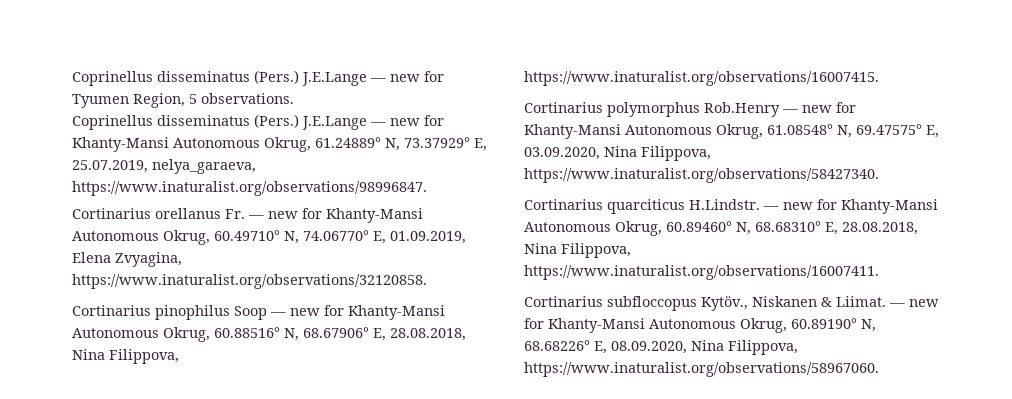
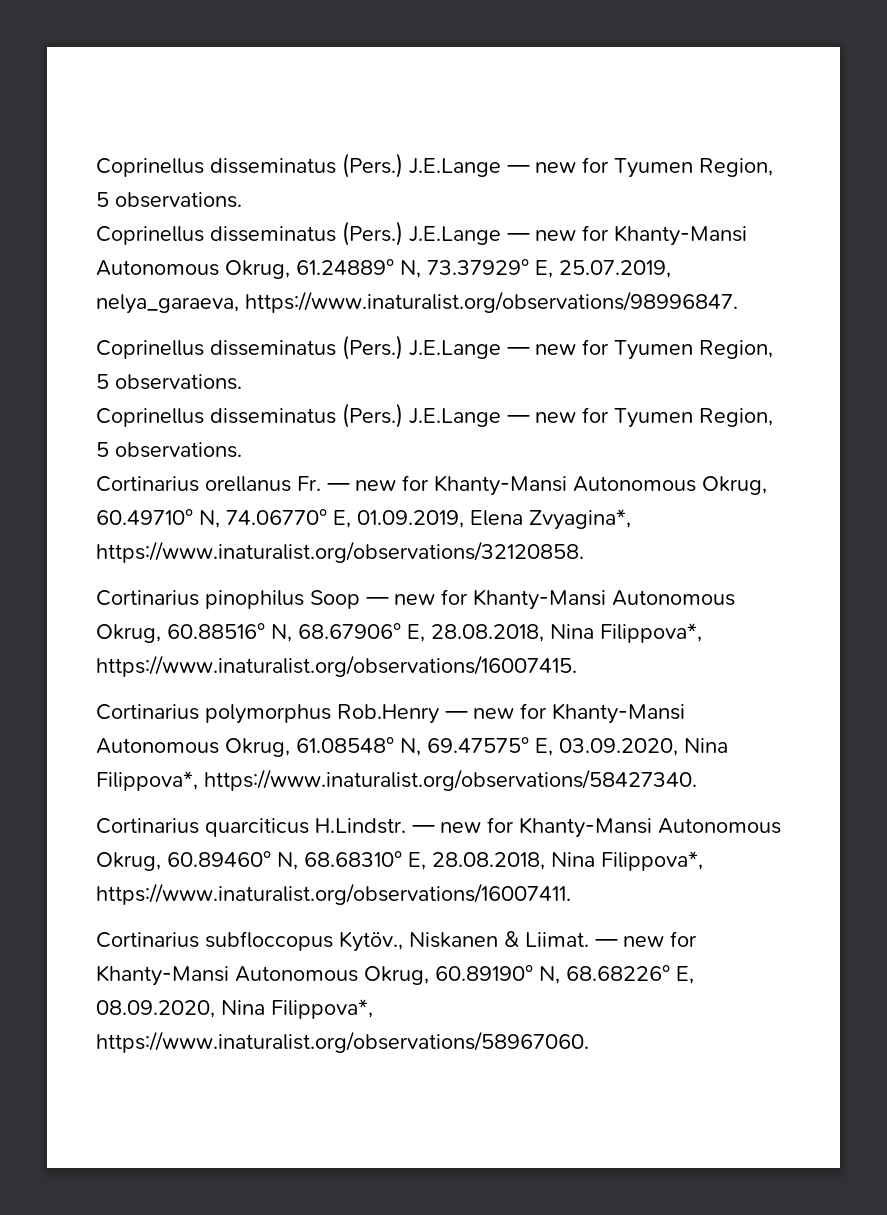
(427, 188) none -> [96,335,773,360] [96,374,242,390] [96,403,773,428] [96,442,242,458] // Coprinellus disseminatus (Pers.) J.E.Lange — new for Tyumen Region, 5 observations. // Coprinellus disseminatus (Pers.) J.E.Lange — new for Tyumen Region, 5 observations.
[115,252,182,267] Zvyagina, -> [529,509,631,530] Zvyagina*,
[109,349,179,364] Filippova, -> [600,623,702,643] Filippova*,
[641,146,711,161] Filippova, -> [96,771,198,791] Filippova*,
[561,243,631,258] Filippova, -> [601,851,703,871] Filippova*,
[728,340,798,355] Filippova, -> [271,999,373,1019] Filippova*,

